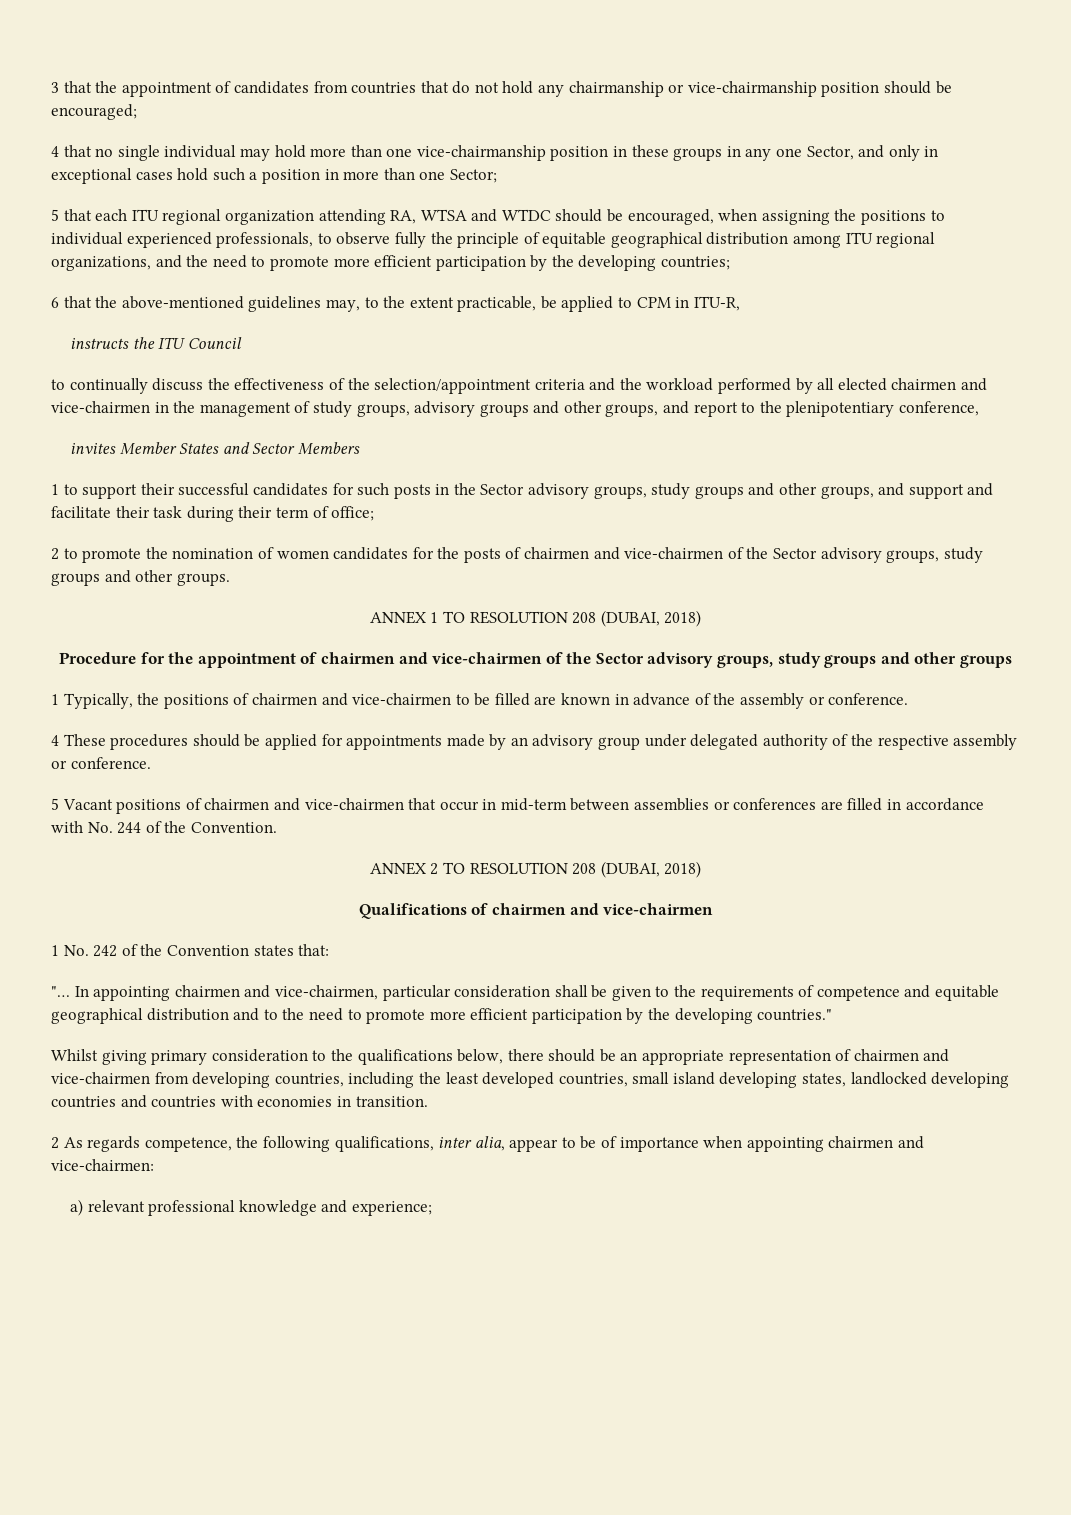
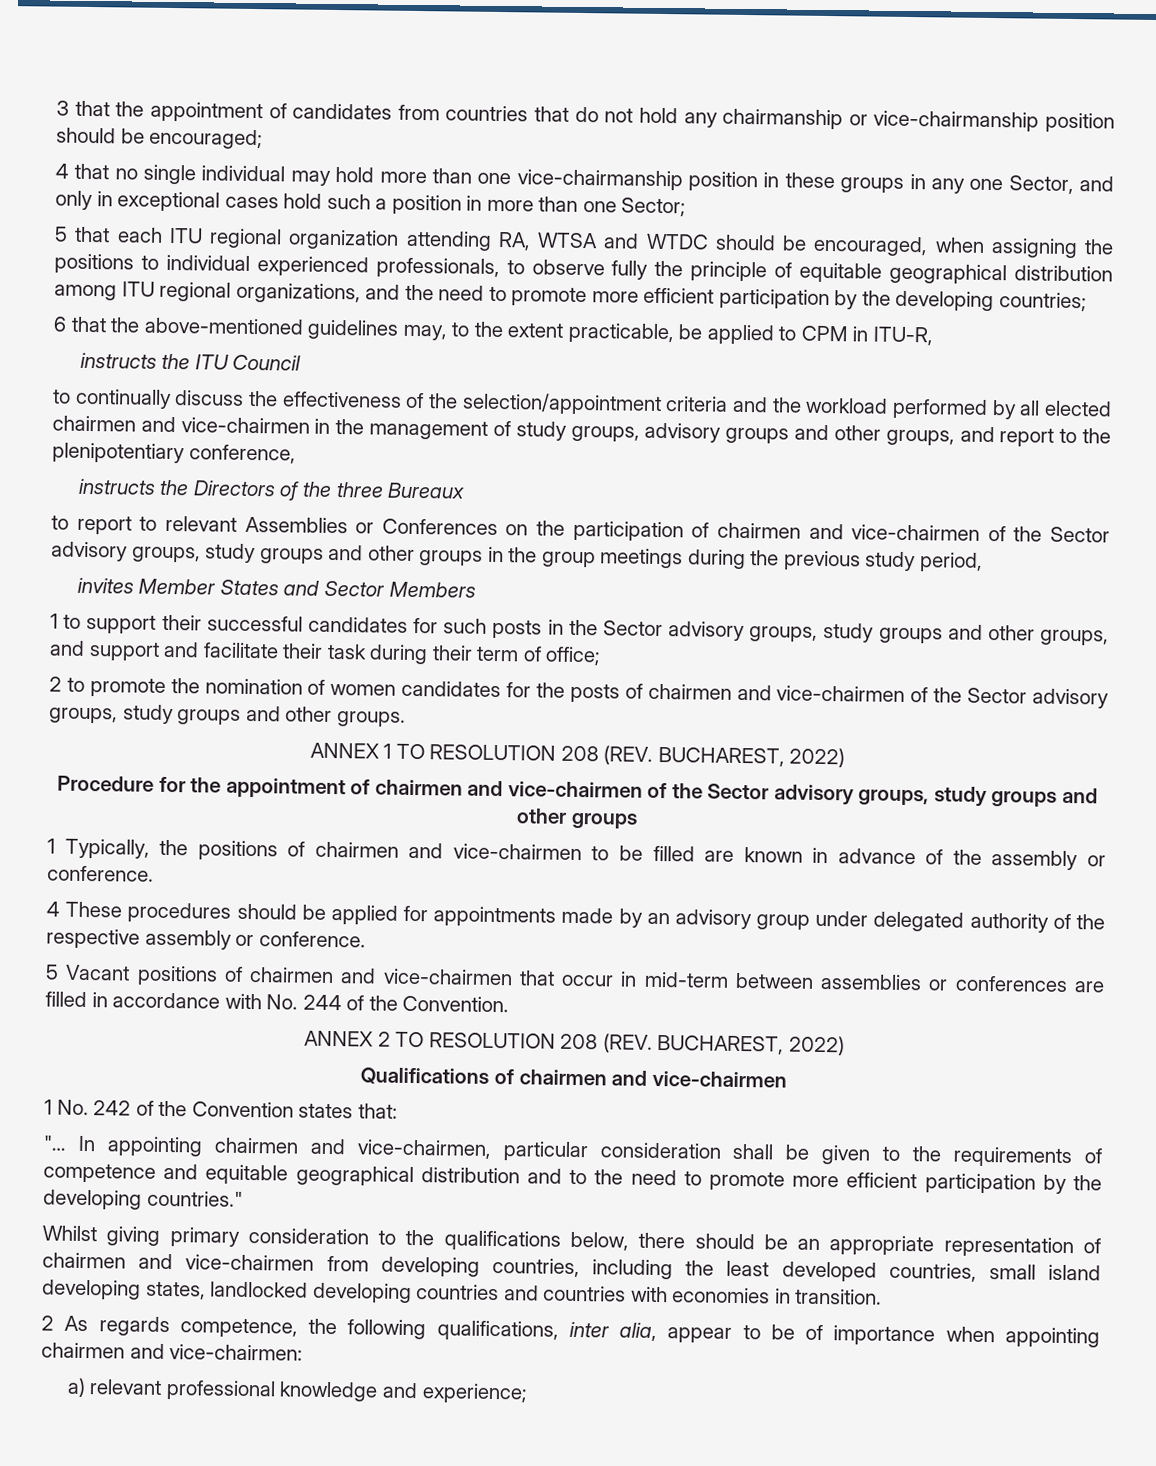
(980, 408) none -> [77,478,466,501] [51,515,1110,543] [51,541,984,572] // instructs the Directors of the three Bureaux // to report to relevant Assemblies or Conferences on the participation of chairmen and vice-chairmen of the Sector advisory groups, study groups and other groups in the group meetings during the previous study period,
[600,610,702,627] (DUBAI, 2018) -> [603,745,846,768] (REV. BUCHAREST, 2022)
[600,861,702,878] (DUBAI, 2018) -> [602,1033,845,1056] (REV. BUCHAREST, 2022)

